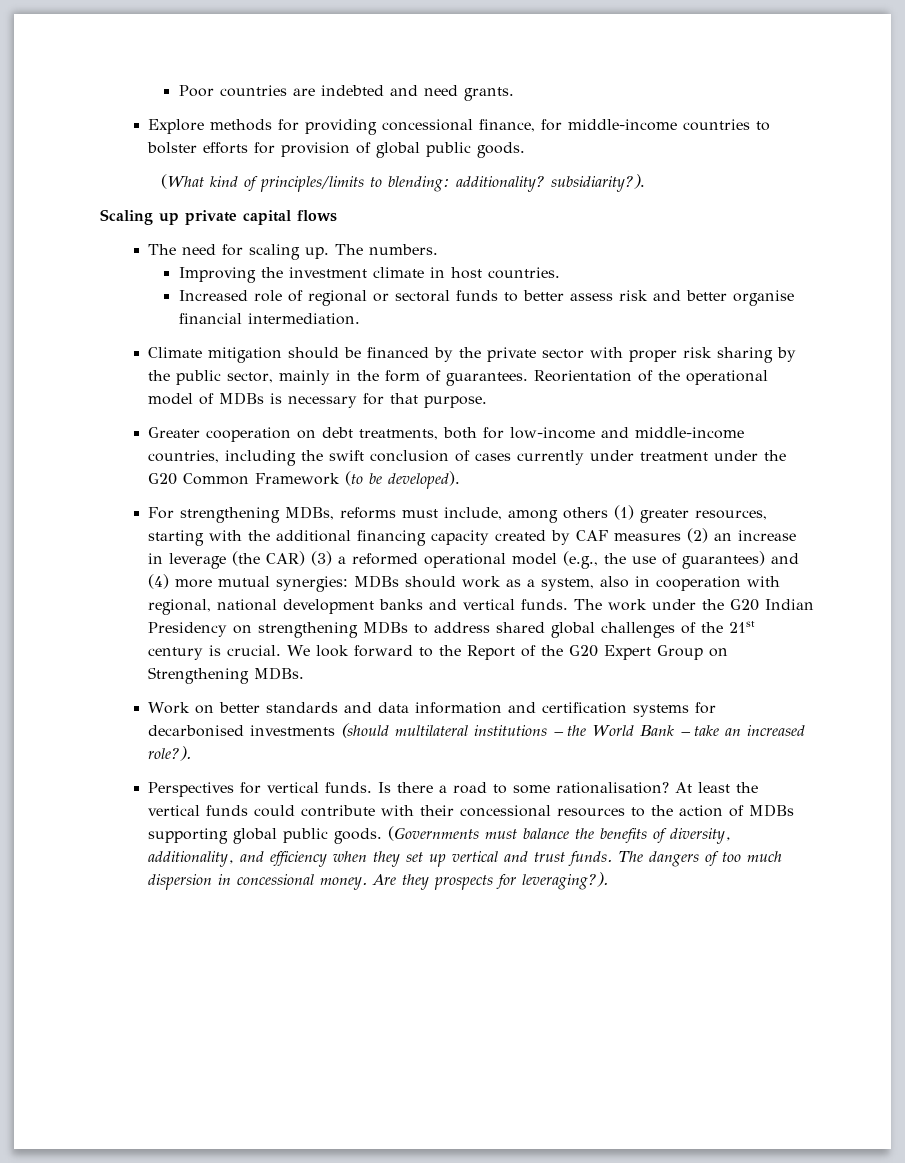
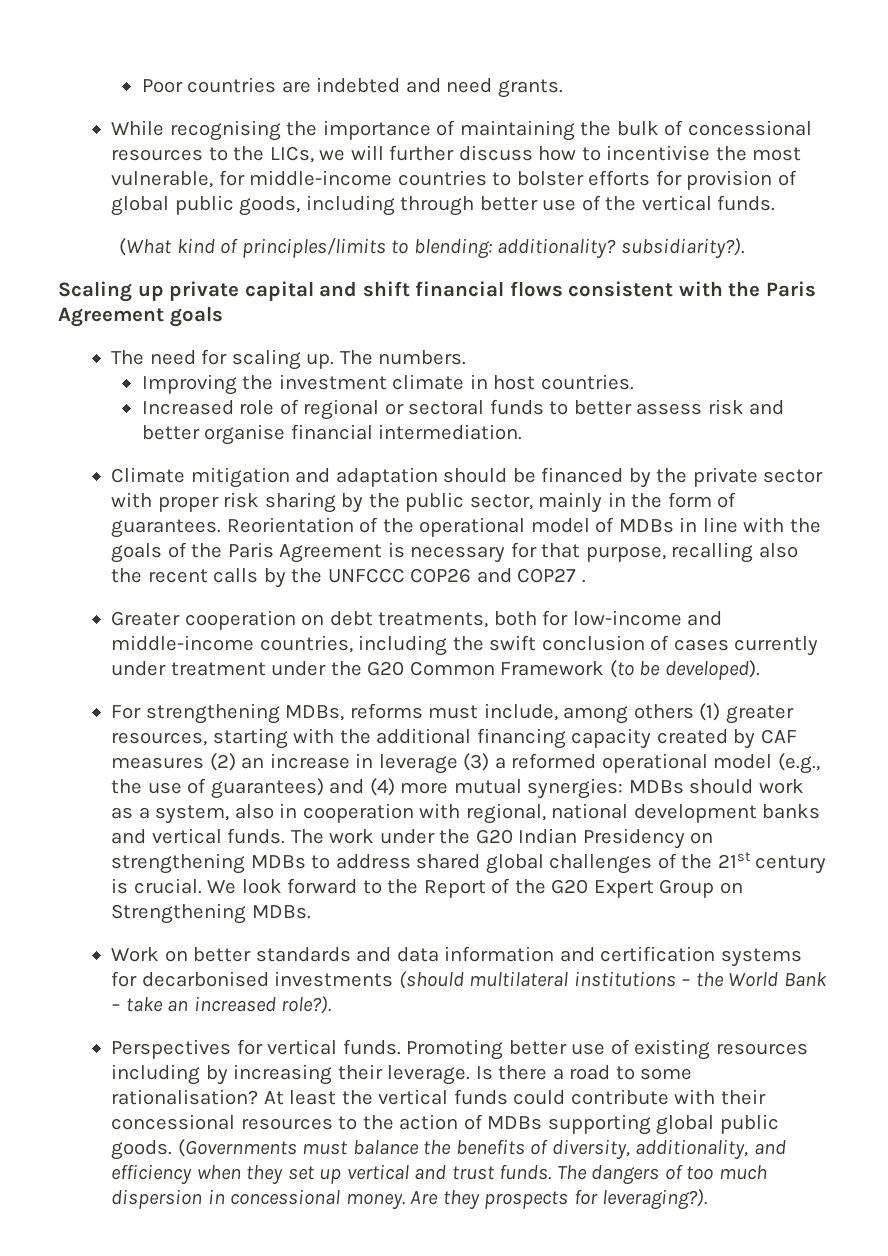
[148,119,536,135] Explore methods for providing concessional finance, -> [111,120,812,141] [111,145,802,163] [111,171,214,188] While recognising the importance of maintaining the bulk of concessional resources to the LICs, we will further discuss how to incentivise the most vulnerable,
[477,142,526,158] goods. -> [239,195,776,216] goods, including through better use of the vertical funds.
[297,210,337,222] flows -> [319,281,816,297] [58,306,223,327] and shift financial flows consistent with the Paris Agreement goals
(283, 355) none -> [295,467,438,487] and adaptation
[270,393,488,408] is necessary for that purpose. -> [679,517,821,533] [111,542,798,563] [111,568,586,588] in line with the goals of the Paris Agreement is necessary for that purpose, recalling also the recent calls by the UNFCCC COP26 and COP27 .
[232,551,306,566] (the CAR) -> (458, 764) none
(373, 787) none -> [406,1039,808,1060] [111,1064,471,1085] Promoting better use of existing resources including by increasing their leverage.

